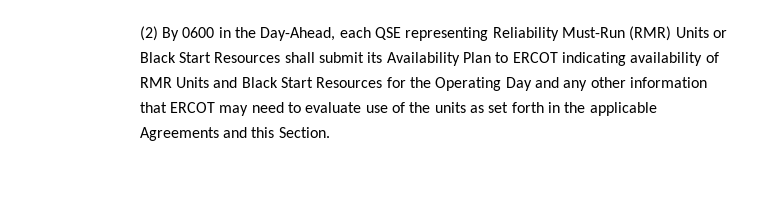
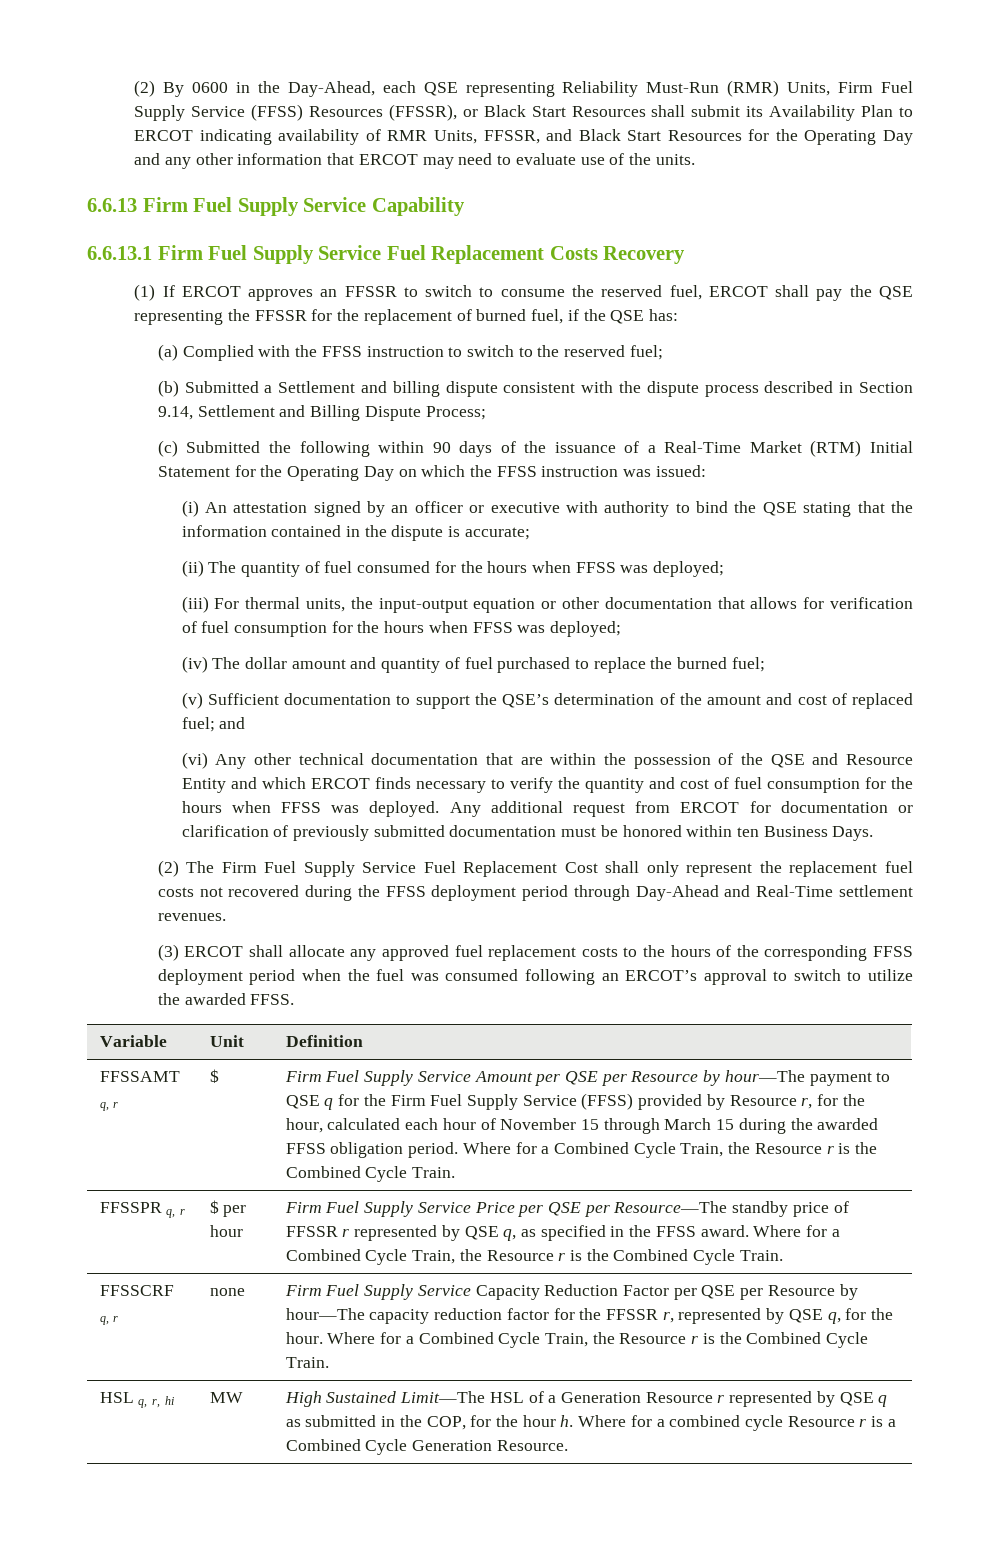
[675,27,709,38] Units -> [787,81,913,96] [134,104,457,121] Units, Firm Fuel Supply Service (FFSS) Resources (FFSSR),
[176,77,210,88] Units -> [434,130,540,144] Units, FFSSR,
[434,102,657,116] [139,127,330,141] units as set forth in the applicable Agreements and this Section. -> [655,154,695,165] [87,197,465,216] [87,245,686,264] [134,284,913,301] [134,309,678,325] [157,344,663,361] [157,380,913,397] [157,405,486,421] [157,440,913,457] [157,465,706,481] [181,500,913,517] [181,525,530,541] [181,560,725,577] [181,596,913,613] [181,621,622,637] [181,656,765,673] [181,692,913,709] [181,717,246,732] [181,752,913,769] [181,777,914,793] [181,801,914,817] [181,825,874,841] [157,860,913,877] [157,885,913,901] [157,913,226,921] [157,944,914,961] [157,969,913,985] [157,993,295,1005] [99,1035,167,1047] [209,1035,244,1047] [285,1035,363,1047] [99,1071,180,1082] [99,1102,119,1111] [209,1069,219,1083] [284,1070,891,1086] [285,1093,865,1110] [285,1118,879,1134] [285,1142,878,1158] [285,1166,456,1182] [99,1202,186,1218] [209,1200,247,1217] [209,1225,243,1237] [284,1201,849,1217] [285,1225,840,1241] [285,1249,783,1265] [99,1285,174,1296] [99,1316,119,1325] [209,1288,245,1296] [284,1284,858,1300] [285,1308,894,1324] [285,1332,869,1348] [285,1357,329,1368] [99,1392,174,1408] [209,1392,243,1403] [284,1391,888,1407] [285,1415,896,1431] [285,1439,568,1455] units. // 6.6.13 Firm Fuel Supply Service Capability // 6.6.13.1 Firm Fuel Supply Service Fuel Replacement Costs Recovery // (1) If ERCOT approves an FFSSR to switch to consume the reserved fuel, ERCOT shall pay the QSE representing the FFSSR for the replacement of burned fuel, if the QSE has: // (a) Complied with the FFSS instruction to switch to the reserved fuel; // (b) Submitted a Settlement and billing dispute consistent with the dispute process described in Section 9.14, Settlement and Billing Dispute Process; // (c) Submitted the following within 90 days of the issuance of a Real-Time Market (RTM) Initial Statement for the Operating Day on which the FFSS instruction was issued: // (i) An attestation signed by an officer or executive with authority to bind the QSE stating that the information contained in the dispute is accurate; // (ii) The quantity of fuel consumed for the hours when FFSS was deployed; // (iii) For thermal units, the input-output equation or other documentation that allows for verification of fuel consumption for the hours when FFSS was deployed; // (iv) The dollar amount and quantity of fuel purchased to replace the burned fuel; // (v) Sufficient documentation to support the QSE’s determination of the amount and cost of replaced fuel; and // (vi) Any other technical documentation that are within the possession of the QSE and Resource Entity and which ERCOT finds necessary to verify the quantity and cost of fuel consumption for the hours when FFSS was deployed. Any additional request from ERCOT for documentation or clarification of previously submitted documentation must be honored within ten Business Days. // (2) The Firm Fuel Supply Service Fuel Replacement Cost shall only represent the replacement fuel costs not recovered during the FFSS deployment period through Day-Ahead and Real-Time settlement revenues. // (3) ERCOT shall allocate any approved fuel replacement costs to the hours of the corresponding FFSS deployment period when the fuel was consumed following an ERCOT’s approval to switch to utilize the awarded FFSS. // Variable | Unit | Definition // FFSSAMT q, r | $ | Firm Fuel Supply Service Amount per QSE per Resource by hour—The payment to QSE q for the Firm Fuel Supply Service (FFSS) provided by Resource r, for the hour, calculated each hour of November 15 through March 15 during the awarded FFSS obligation period. Where for a Combined Cycle Train, the Resource r is the Combined Cycle Train. // FFSSPR q, r | $ per hour | Firm Fuel Supply Service Price per QSE per Resource—The standby price of FFSSR r represented by QSE q, as specified in the FFSS award. Where for a Combined Cycle Train, the Resource r is the Combined Cycle Train. // FFSSCRF q, r | none | Firm Fuel Supply Service Capacity Reduction Factor per QSE per Resource by hour—The capacity reduction factor for the FFSSR r, represented by QSE q, for the hour. Where for a Combined Cycle Train, the Resource r is the Combined Cycle Train. // HSL q, r, hi | MW | High Sustained Limit—The HSL of a Generation Resource r represented by QSE q as submitted in the COP, for the hour h. Where for a combined cycle Resource r is a Combined Cycle Generation Resource.

